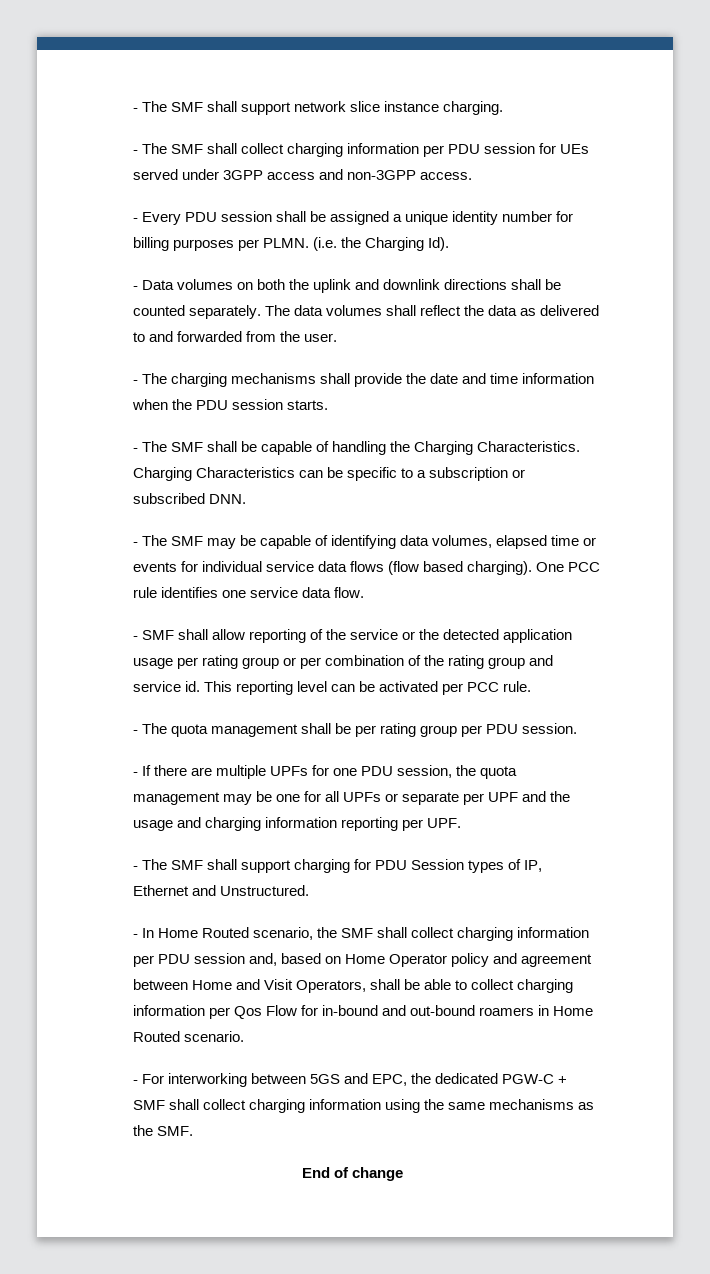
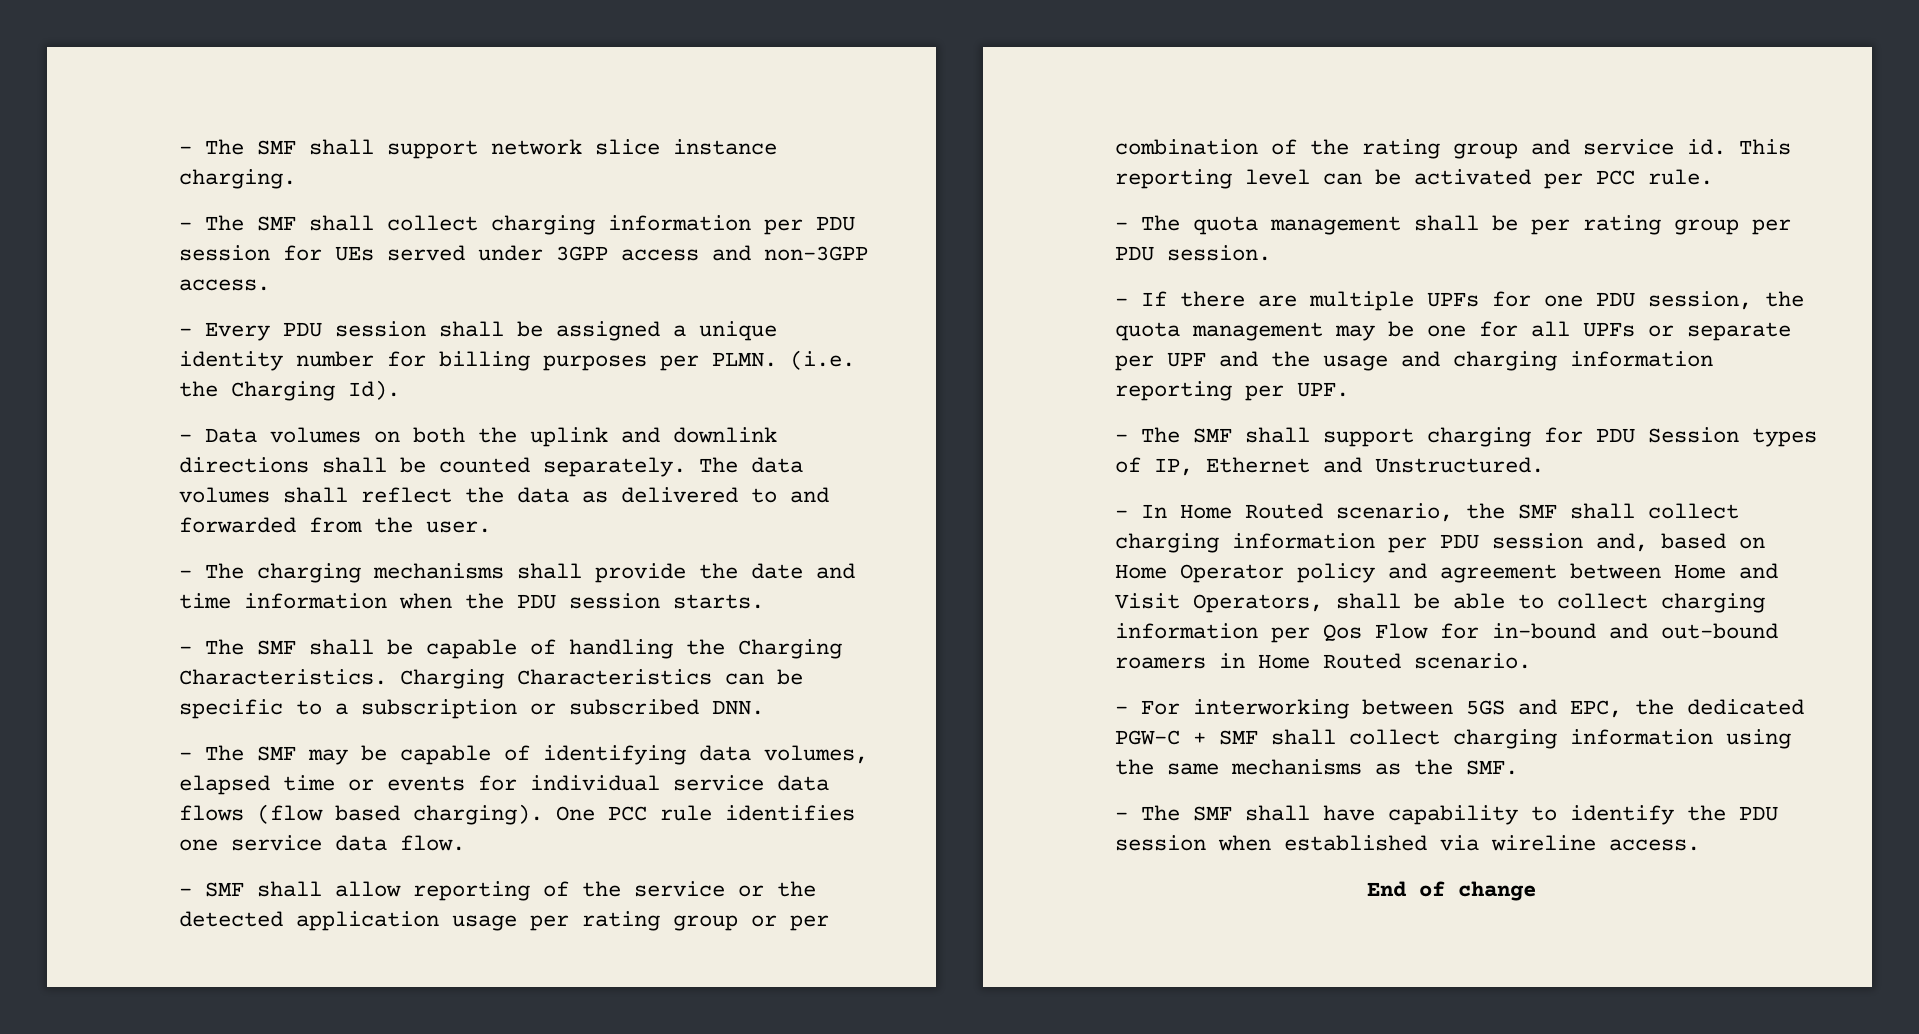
(193, 1131) none -> [1114,805,1778,825] [1114,835,1700,851] // - The SMF shall have capability to identify the PDU session when established via wireline access.

